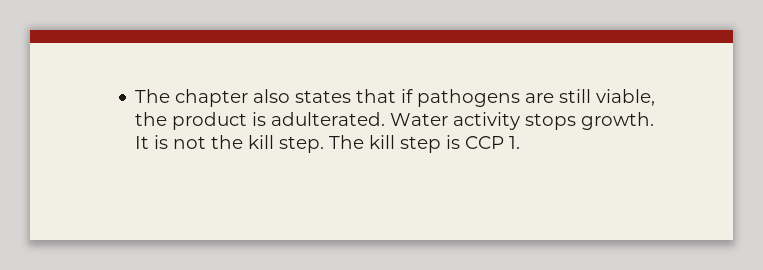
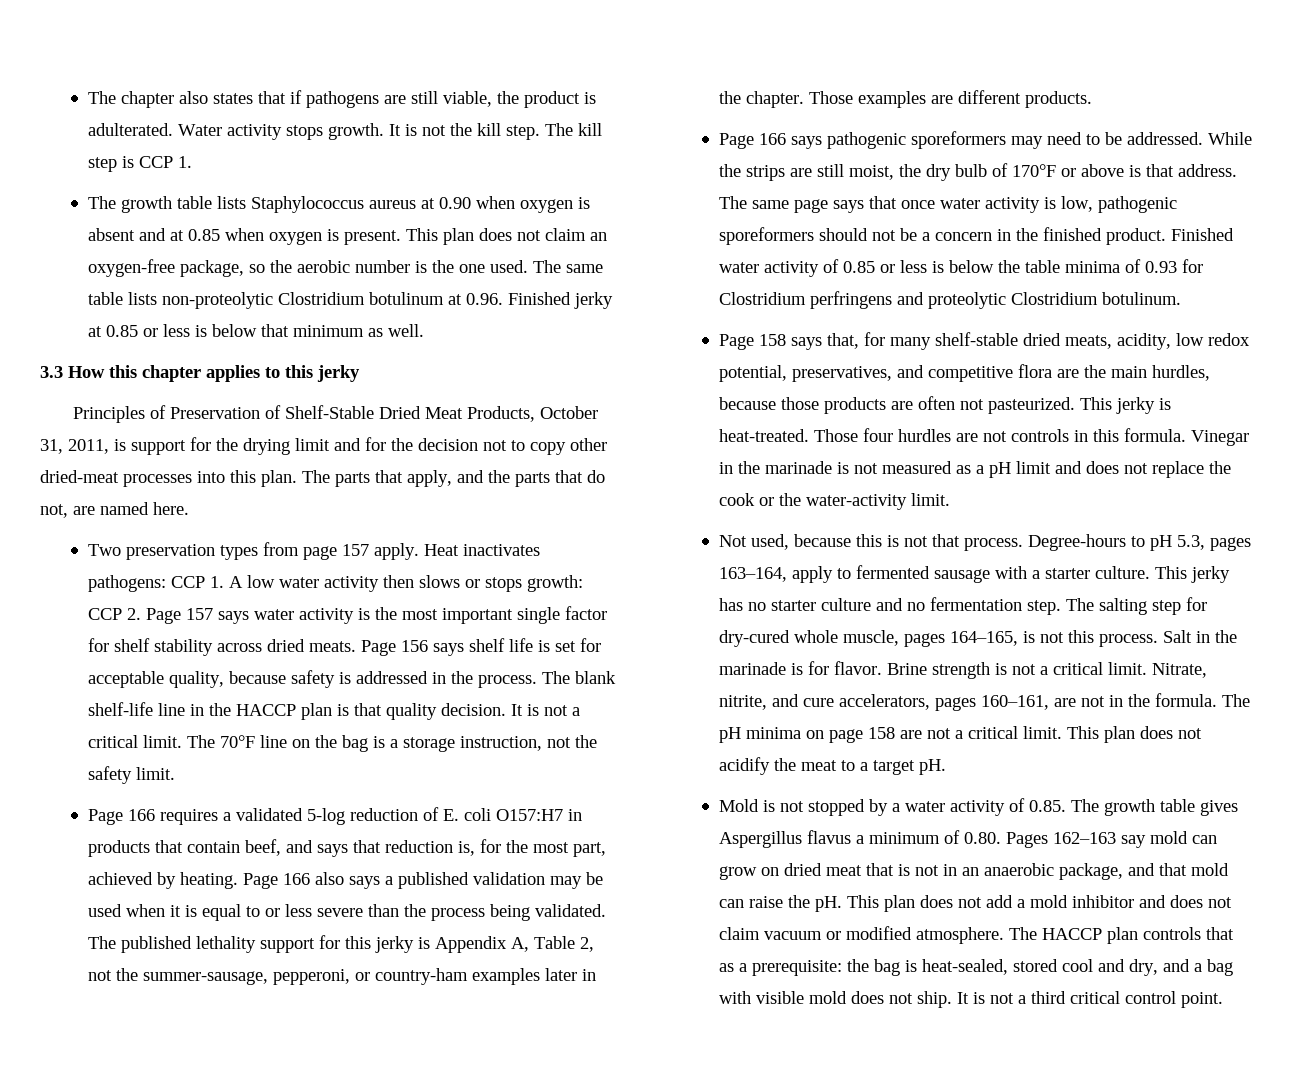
(521, 142) none -> [88,196,591,213] [88,228,608,245] [88,259,604,277] [88,292,614,309] [88,324,425,337] [40,365,360,382] [72,405,598,423] [40,437,607,455] [40,470,605,487] [40,502,189,518] [88,542,541,560] [88,575,584,592] [88,606,608,624] [88,638,602,656] [88,670,617,688] [88,702,581,720] [88,735,598,752] [88,766,176,784] [88,807,583,825] [88,839,607,857] [88,872,604,889] [88,904,607,921] [88,935,595,953] [88,968,597,985] [719,90,1093,108] [719,131,1253,149] [719,163,1238,181] [719,196,1178,213] [719,227,1235,245] [719,259,1204,277] [719,291,1182,309] [719,332,1251,350] [719,364,1211,382] [719,396,1172,414] [719,428,1250,446] [719,461,1232,478] [719,493,951,510] [719,534,1252,551] [719,565,1231,583] [719,597,1208,615] [719,630,1238,647] [719,661,1208,679] [719,693,1251,711] [719,726,1203,743] [719,757,947,775] [719,798,1239,816] [719,830,1218,848] [719,863,1230,880] [719,895,1233,912] [719,926,1235,944] [719,959,1234,976] [719,991,1224,1008] // The growth table lists Staphylococcus aureus at 0.90 when oxygen is absent and at 0.85 when oxygen is present. This plan does not claim an oxygen-free package, so the aerobic number is the one used. The same table lists non-proteolytic Clostridium botulinum at 0.96. Finished jerky at 0.85 or less is below that minimum as well. // 3.3 How this chapter applies to this jerky // Principles of Preservation of Shelf-Stable Dried Meat Products, October 31, 2011, is support for the drying limit and for the decision not to copy other dried-meat processes into this plan. The parts that apply, and the parts that do not, are named here. // Two preservation types from page 157 apply. Heat inactivates pathogens: CCP 1. A low water activity then slows or stops growth: CCP 2. Page 157 says water activity is the most important single factor for shelf stability across dried meats. Page 156 says shelf life is set for acceptable quality, because safety is addressed in the process. The blank shelf-life line in the HACCP plan is that quality decision. It is not a critical limit. The 70°F line on the bag is a storage instruction, not the safety limit. // Page 166 requires a validated 5-log reduction of E. coli O157:H7 in products that contain beef, and says that reduction is, for the most part, achieved by heating. Page 166 also says a published validation may be used when it is equal to or less severe than the process being validated. The published lethality support for this jerky is Appendix A, Table 2, not the summer-sausage, pepperoni, or country-ham examples later in the chapter. Those examples are different products. // Page 166 says pathogenic sporeformers may need to be addressed. While the strips are still moist, the dry bulb of 170°F or above is that address. The same page says that once water activity is low, pathogenic sporeformers should not be a concern in the finished product. Finished water activity of 0.85 or less is below the table minima of 0.93 for Clostridium perfringens and proteolytic Clostridium botulinum. // Page 158 says that, for many shelf-stable dried meats, acidity, low redox potential, preservatives, and competitive flora are the main hurdles, because those products are often not pasteurized. This jerky is heat-treated. Those four hurdles are not controls in this formula. Vinegar in the marinade is not measured as a pH limit and does not replace the cook or the water-activity limit. // Not used, because this is not that process. Degree-hours to pH 5.3, pages 163–164, apply to fermented sausage with a starter culture. This jerky has no starter culture and no fermentation step. The salting step for dry-cured whole muscle, pages 164–165, is not this process. Salt in the marinade is for flavor. Brine strength is not a critical limit. Nitrate, nitrite, and cure accelerators, pages 160–161, are not in the formula. The pH minima on page 158 are not a critical limit. This plan does not acidify the meat to a target pH. // Mold is not stopped by a water activity of 0.85. The growth table gives Aspergillus flavus a minimum of 0.80. Pages 162–163 say mold can grow on dried meat that is not in an anaerobic package, and that mold can raise the pH. This plan does not add a mold inhibitor and does not claim vacuum or modified atmosphere. The HACCP plan controls that as a prerequisite: the bag is heat-sealed, stored cool and dry, and a bag with visible mold does not ship. It is not a third critical control point.

